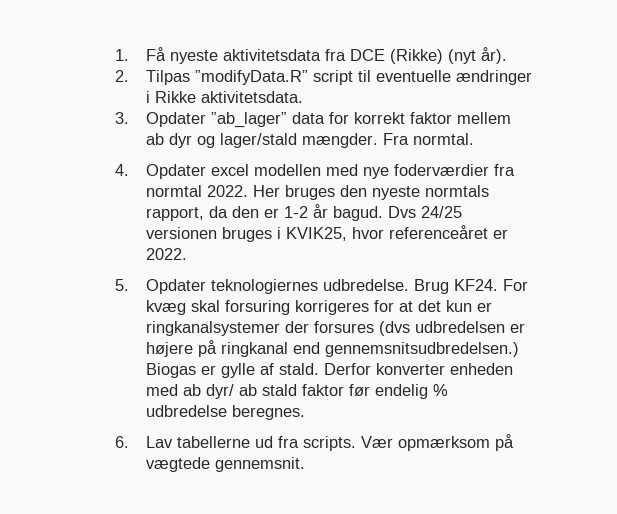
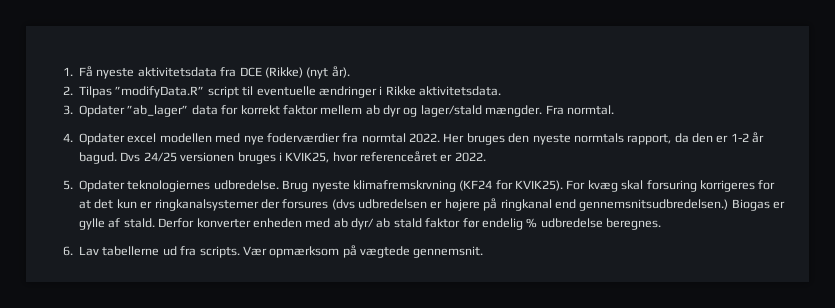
[453,279,498,291] KF24. -> [311,180,564,192] nyeste klimafremskrvning (KF24 for KVIK25).

